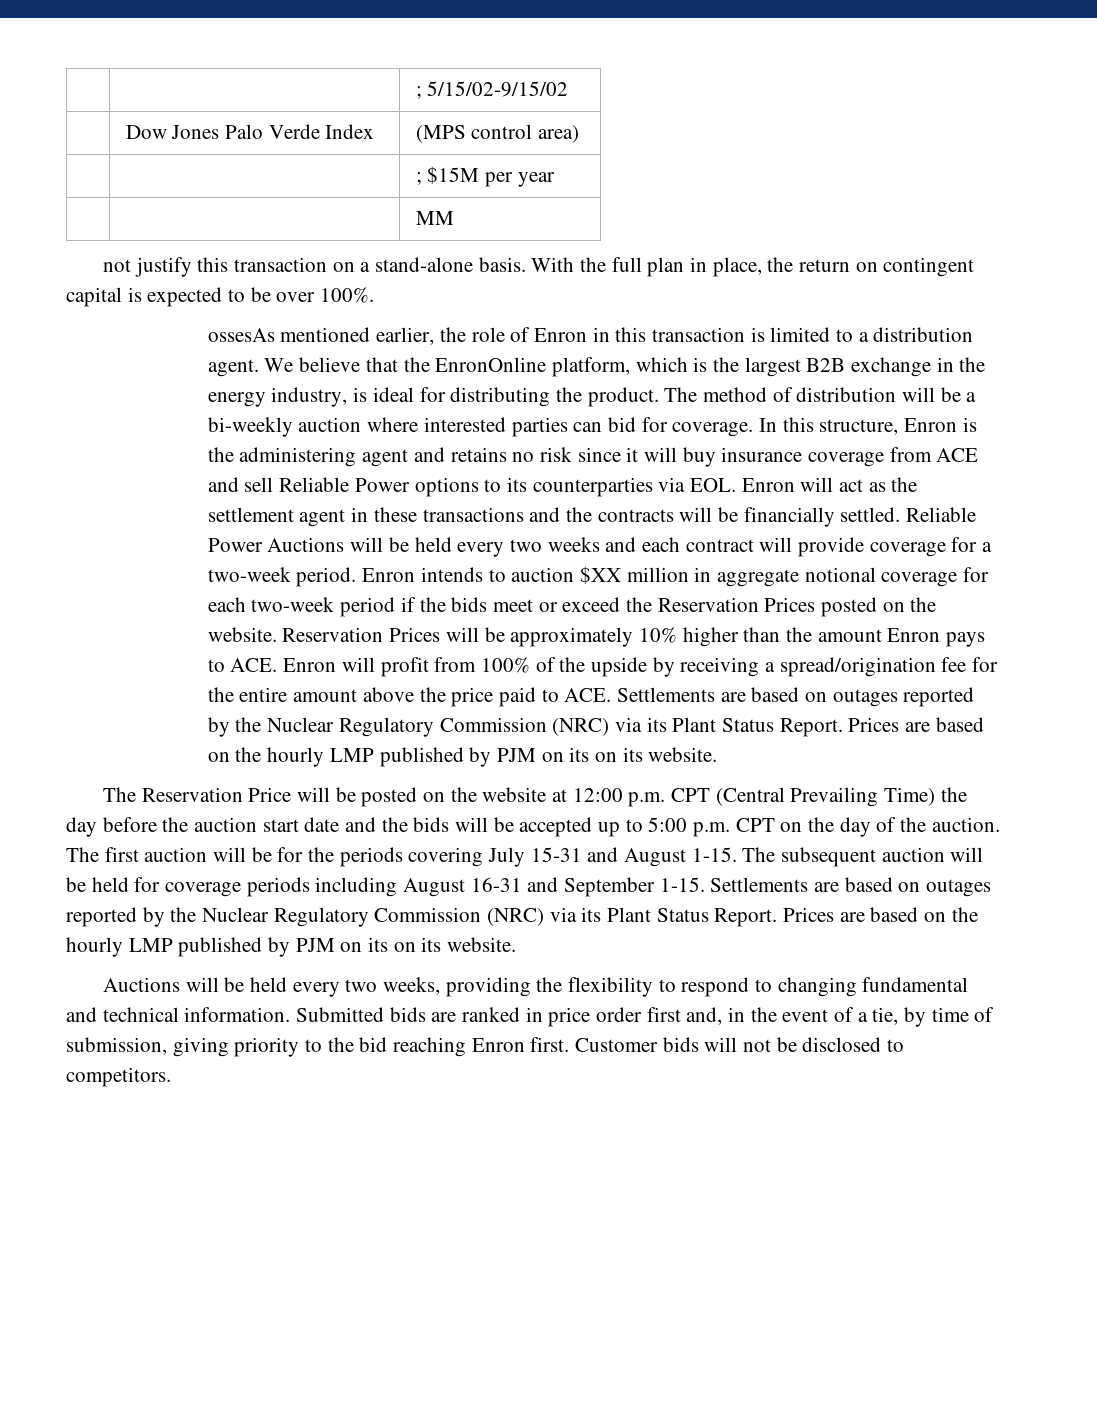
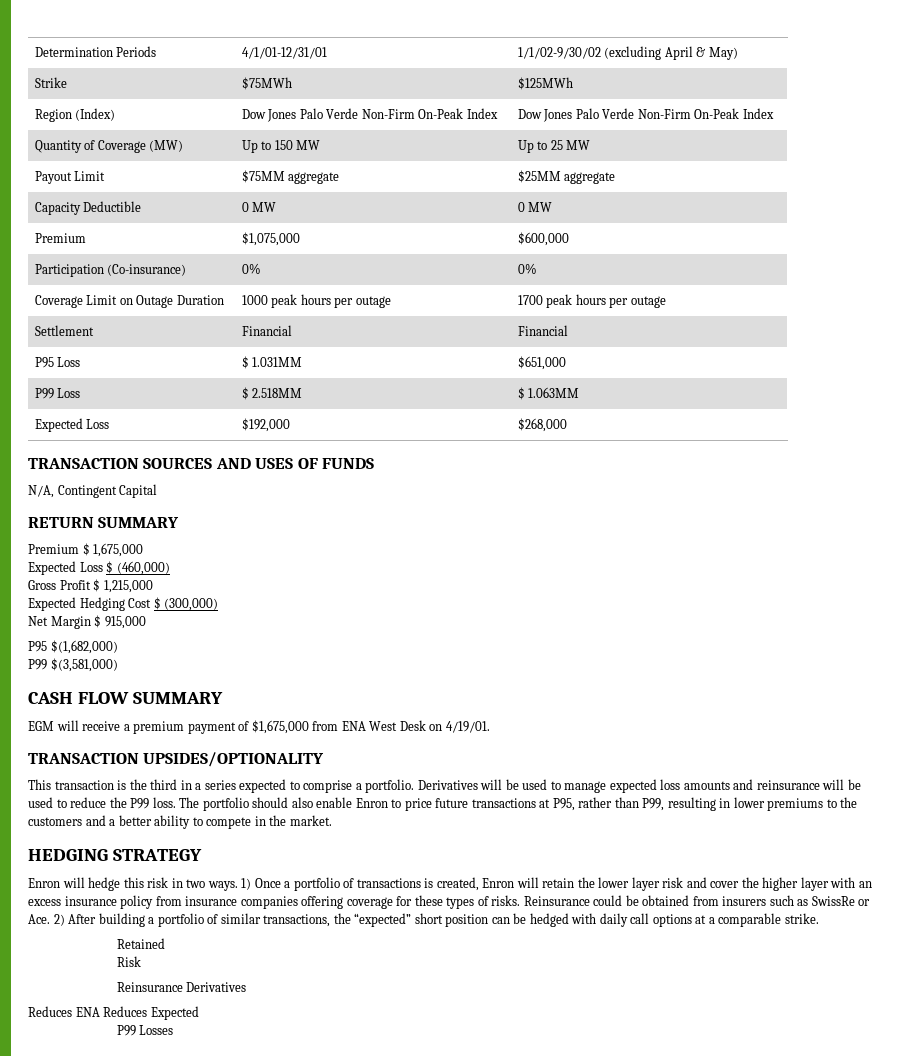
[415,81,569,99] [125,124,320,139] | | ; 5/15/02-9/15/02 // | Dow Jones Palo Verde -> [34,46,157,57] [241,47,327,59] [517,46,738,60] [34,77,67,88] [241,77,292,90] [517,77,573,90] [34,108,116,122] [241,108,464,122] Determination Periods | 4/1/01-12/31/01 | 1/1/02-9/30/02 (excluding April & May) // Strike | $75MWh | $125MWh // Region (Index) | Dow Jones Palo Verde Non-Firm On-Peak
[415,124,580,143] [415,166,555,187] [415,211,454,225] [102,257,975,277] [66,287,375,307] [207,327,974,345] [207,357,986,377] [207,387,977,407] [207,417,977,437] [207,447,979,467] [207,477,918,497] [207,507,976,527] [207,537,992,557] [207,566,989,587] [207,597,937,617] [207,627,985,647] [207,657,998,677] [207,687,975,707] [207,717,984,737] [207,747,718,767] [102,787,967,807] [66,817,1000,837] [66,847,984,867] [66,877,992,897] [66,907,978,927] [66,937,517,957] [102,977,969,997] [66,1007,995,1027] [66,1037,905,1057] [66,1067,171,1087] (MPS control area) // | | ; $15M per year // | | MM // not justify this transaction on a stand-alone basis. With the full plan in place, the return on contingent capital is expected to be over 100%. // ossesAs mentioned earlier, the role of Enron in this transaction is limited to a distribution agent. We believe that the EnronOnline platform, which is the largest B2B exchange in the energy industry, is ideal for distributing the product. The method of distribution will be a bi-weekly auction where interested parties can bid for coverage. In this structure, Enron is the administering agent and retains no risk since it will buy insurance coverage from ACE and sell Reliable Power options to its counterparties via EOL. Enron will act as the settlement agent in these transactions and the contracts will be financially settled. Reliable Power Auctions will be held every two weeks and each contract will provide coverage for a two-week period. Enron intends to auction $XX million in aggregate notional coverage for each two-week period if the bids meet or exceed the Reservation Prices posted on the website. Reservation Prices will be approximately 10% higher than the amount Enron pays to ACE. Enron will profit from 100% of the upside by receiving a spread/origination fee for the entire amount above the price paid to ACE. Settlements are based on outages reported by the Nuclear Regulatory Commission (NRC) via its Plant Status Report. Prices are based on the hourly LMP published by PJM on its on its website. // The Reservation Price will be posted on the website at 12:00 p.m. CPT (Central Prevailing Time) the day before the auction start date and the bids will be accepted up to 5:00 p.m. CPT on the day of the auction. The first auction will be for the periods covering July 15-31 and August 1-15. The subsequent auction will be held for coverage periods including August 16-31 and September 1-15. Settlements are based on outages reported by the Nuclear Regulatory Commission (NRC) via its Plant Status Report. Prices are based on the hourly LMP published by PJM on its on its website. // Auctions will be held every two weeks, providing the flexibility to respond to changing fundamental and technical information. Submitted bids are ranked in price order first and, in the event of a tie, by time of submission, giving priority to the bid reaching Enron first. Customer bids will not be disclosed to competitors. -> [517,108,774,122] [34,140,184,153] [241,140,321,153] [517,140,591,153] [34,171,106,184] [241,170,340,184] [517,170,616,184] [34,201,142,215] [241,202,277,212] [517,202,553,212] [34,233,86,243] [241,232,300,246] [517,232,569,246] [34,264,187,277] [241,263,261,274] [517,263,537,274] [34,295,224,308] [241,294,391,308] [517,294,666,308] [34,325,94,336] [241,325,292,336] [517,325,568,336] [34,357,81,368] [241,356,303,369] [517,356,566,370] [34,388,81,399] [241,387,303,400] [517,387,580,400] [34,418,110,432] [241,418,290,432] [517,418,567,432] [28,458,375,469] [28,484,158,498] [28,517,180,528] [28,543,144,557] [28,561,170,575] [28,579,153,593] [28,597,219,611] [28,615,146,629] [28,640,118,654] [28,658,118,672] [28,692,223,704] [28,720,490,734] [28,752,325,767] [28,779,861,793] [28,797,858,811] [28,815,332,829] [28,849,202,861] [28,877,872,891] [28,895,871,909] [28,913,819,927] [116,938,165,949] [116,956,141,967] [116,982,247,992] [28,1006,199,1020] [116,1025,174,1036] Dow Jones Palo Verde Non-Firm On-Peak Index // Quantity of Coverage (MW) | Up to 150 MW | Up to 25 MW // Payout Limit | $75MM aggregate | $25MM aggregate // Capacity Deductible | 0 MW | 0 MW // Premium | $1,075,000 | $600,000 // Participation (Co-insurance) | 0% | 0% // Coverage Limit on Outage Duration | 1000 peak hours per outage | 1700 peak hours per outage // Settlement | Financial | Financial // P95 Loss | $ 1.031MM | $651,000 // P99 Loss | $ 2.518MM | $ 1.063MM // Expected Loss | $192,000 | $268,000 // TRANSACTION SOURCES AND USES OF FUNDS // N/A, Contingent Capital // RETURN SUMMARY // Premium $ 1,675,000 // Expected Loss $ (460,000) // Gross Profit $ 1,215,000 // Expected Hedging Cost $ (300,000) // Net Margin $ 915,000 // P95 $(1,682,000) // P99 $(3,581,000) // CASH FLOW SUMMARY // EGM will receive a premium payment of $1,675,000 from ENA West Desk on 4/19/01. // TRANSACTION UPSIDES/OPTIONALITY // This transaction is the third in a series expected to comprise a portfolio. Derivatives will be used to manage expected loss amounts and reinsurance will be used to reduce the P99 loss. The portfolio should also enable Enron to price future transactions at P95, rather than P99, resulting in lower premiums to the customers and a better ability to compete in the market. // HEDGING STRATEGY // Enron will hedge this risk in two ways. 1) Once a portfolio of transactions is created, Enron will retain the lower layer risk and cover the higher layer with an excess insurance policy from insurance companies offering coverage for these types of risks. Reinsurance could be obtained from insurers such as SwissRe or Ace. 2) After building a portfolio of similar transactions, the “expected” short position can be hedged with daily call options at a comparable strike. // Retained // Risk // Reinsurance Derivatives // Reduces ENA Reduces Expected // P99 Losses

